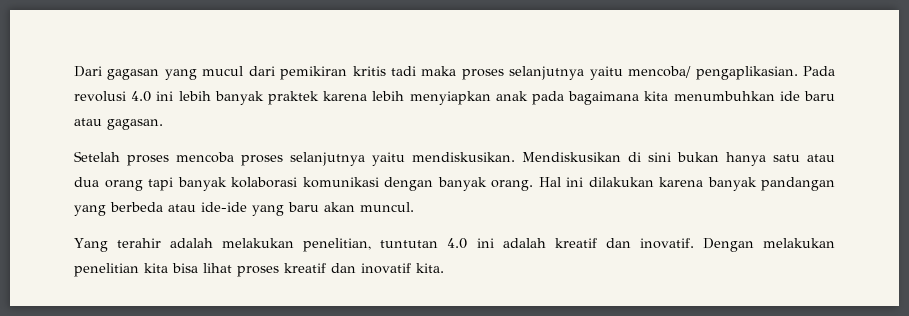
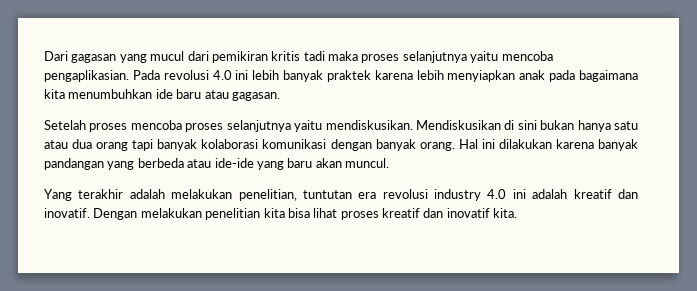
[628,66,692,78] mencoba/ -> [501,51,553,61] mencoba
[117,238,162,248] terahir -> [78,189,124,199] terakhir
(439, 244) none -> [358,189,482,201] era revolusi industry

